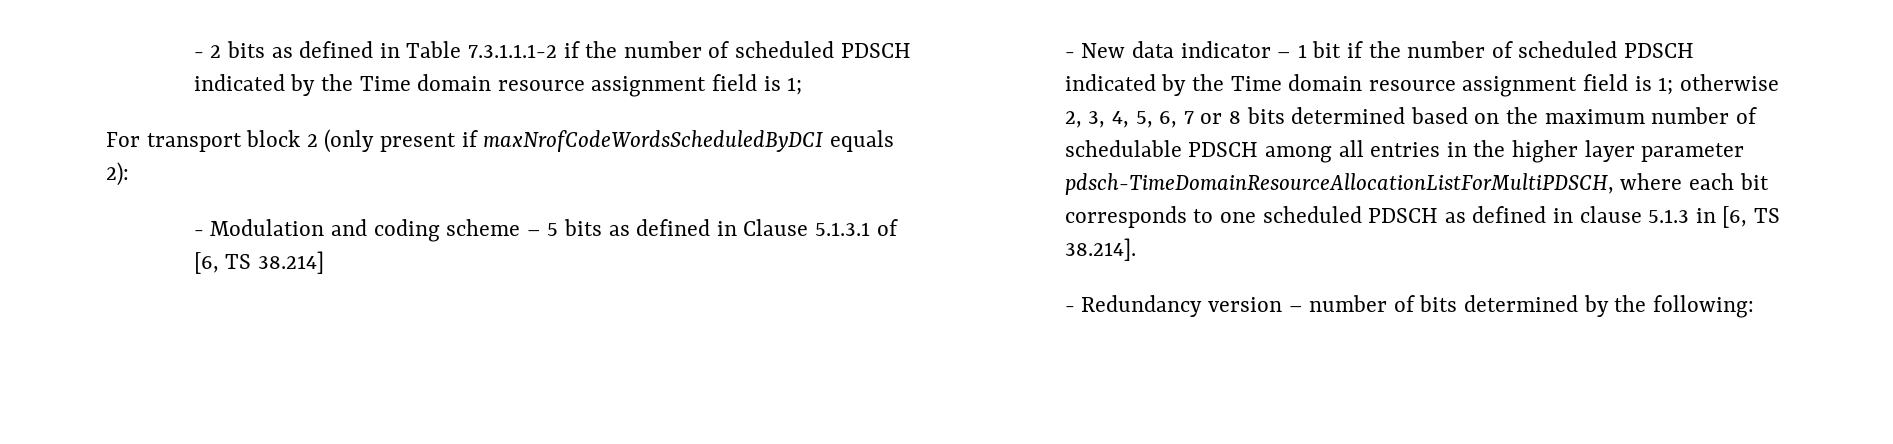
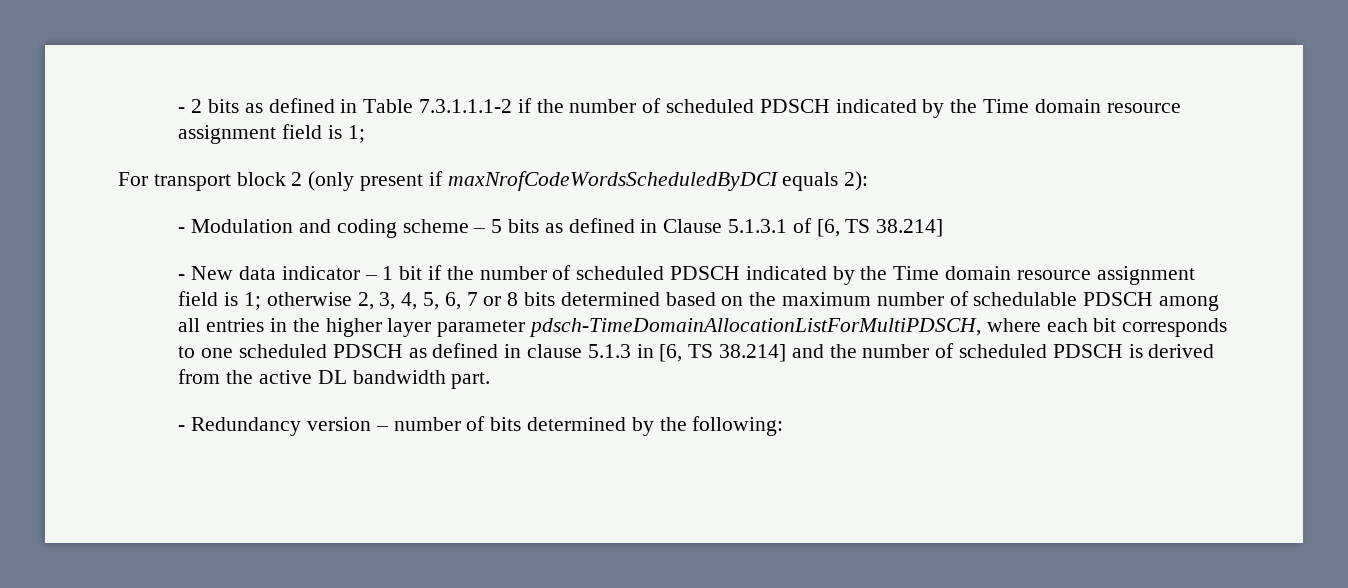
[1064,173,1614,195] pdsch-TimeDomainResourceAllocationListForMultiPDSCH, -> [528,318,981,337] pdsch-TimeDomainAllocationListForMultiPDSCH,
[1064,238,1136,261] 38.214]. -> [719,343,1215,362] [178,369,491,389] 38.214] and the number of scheduled PDSCH is derived from the active DL bandwidth part.

